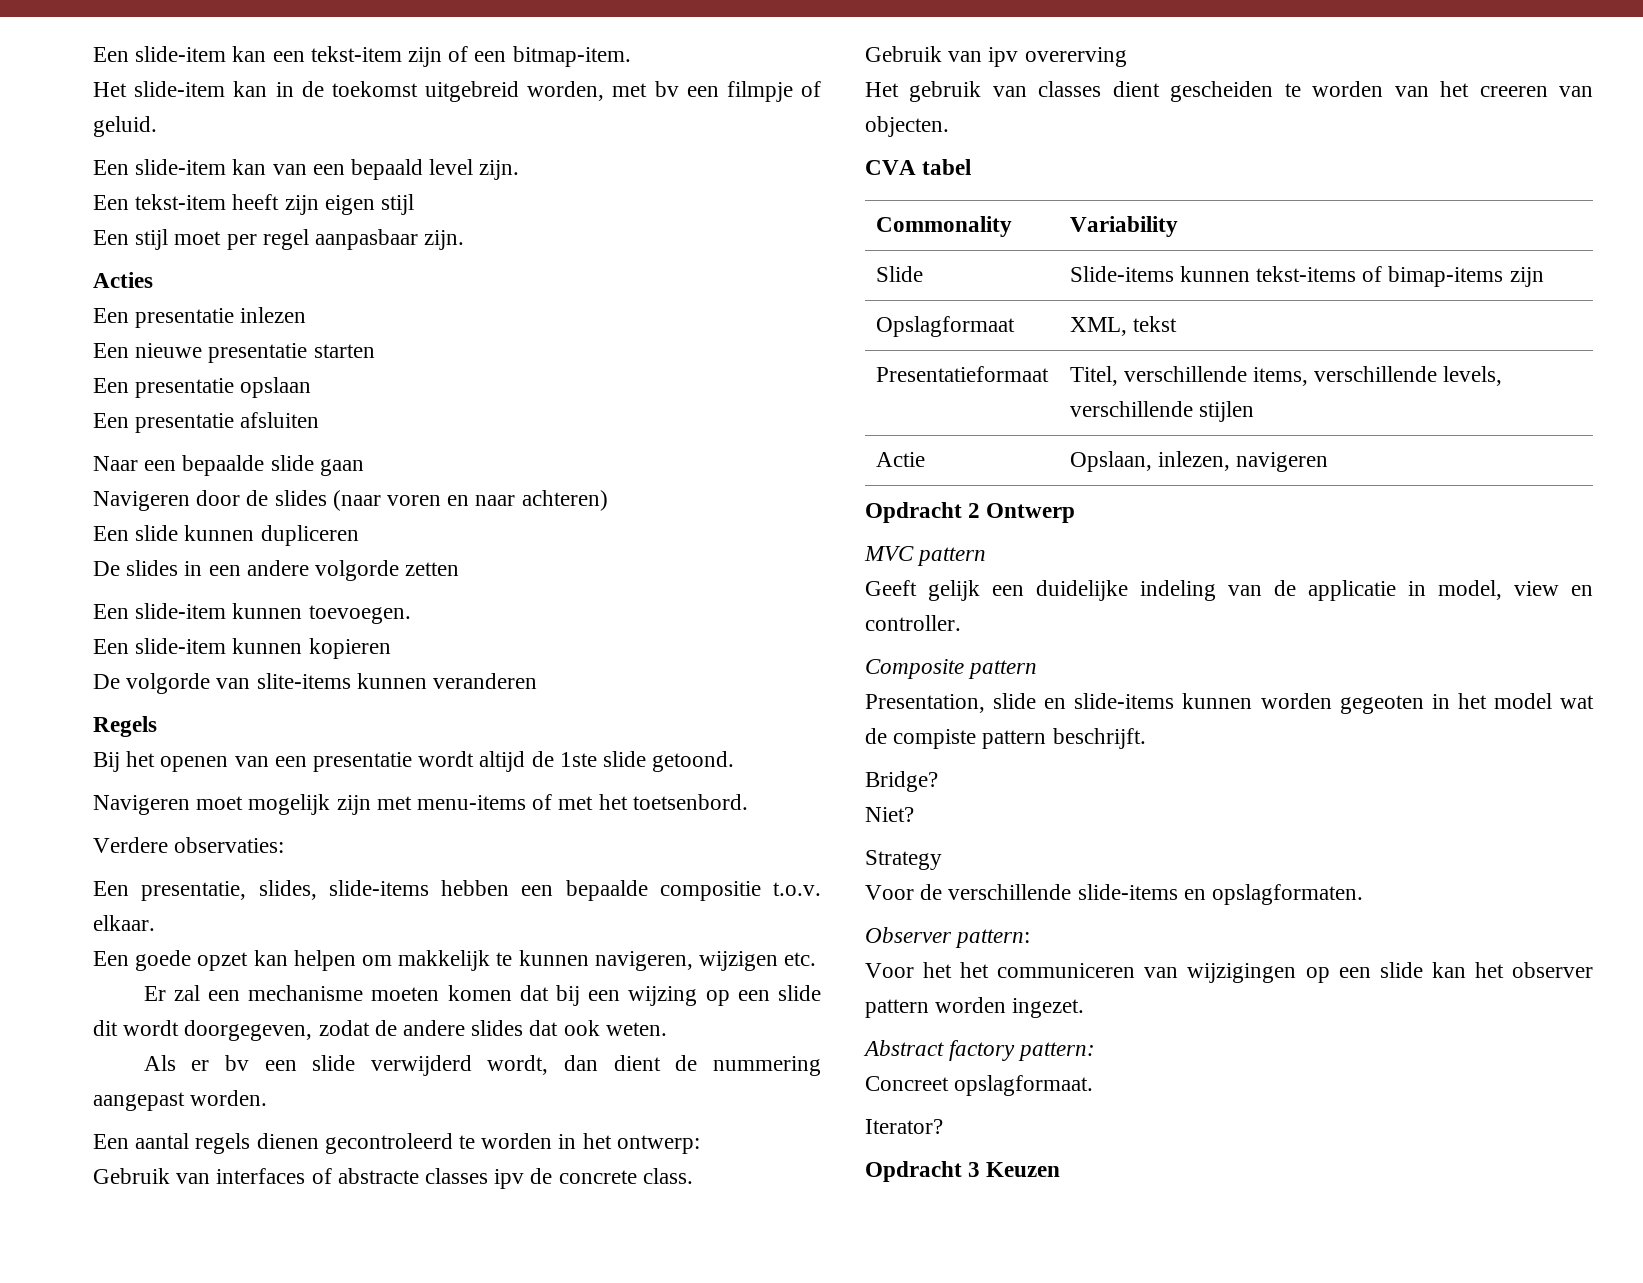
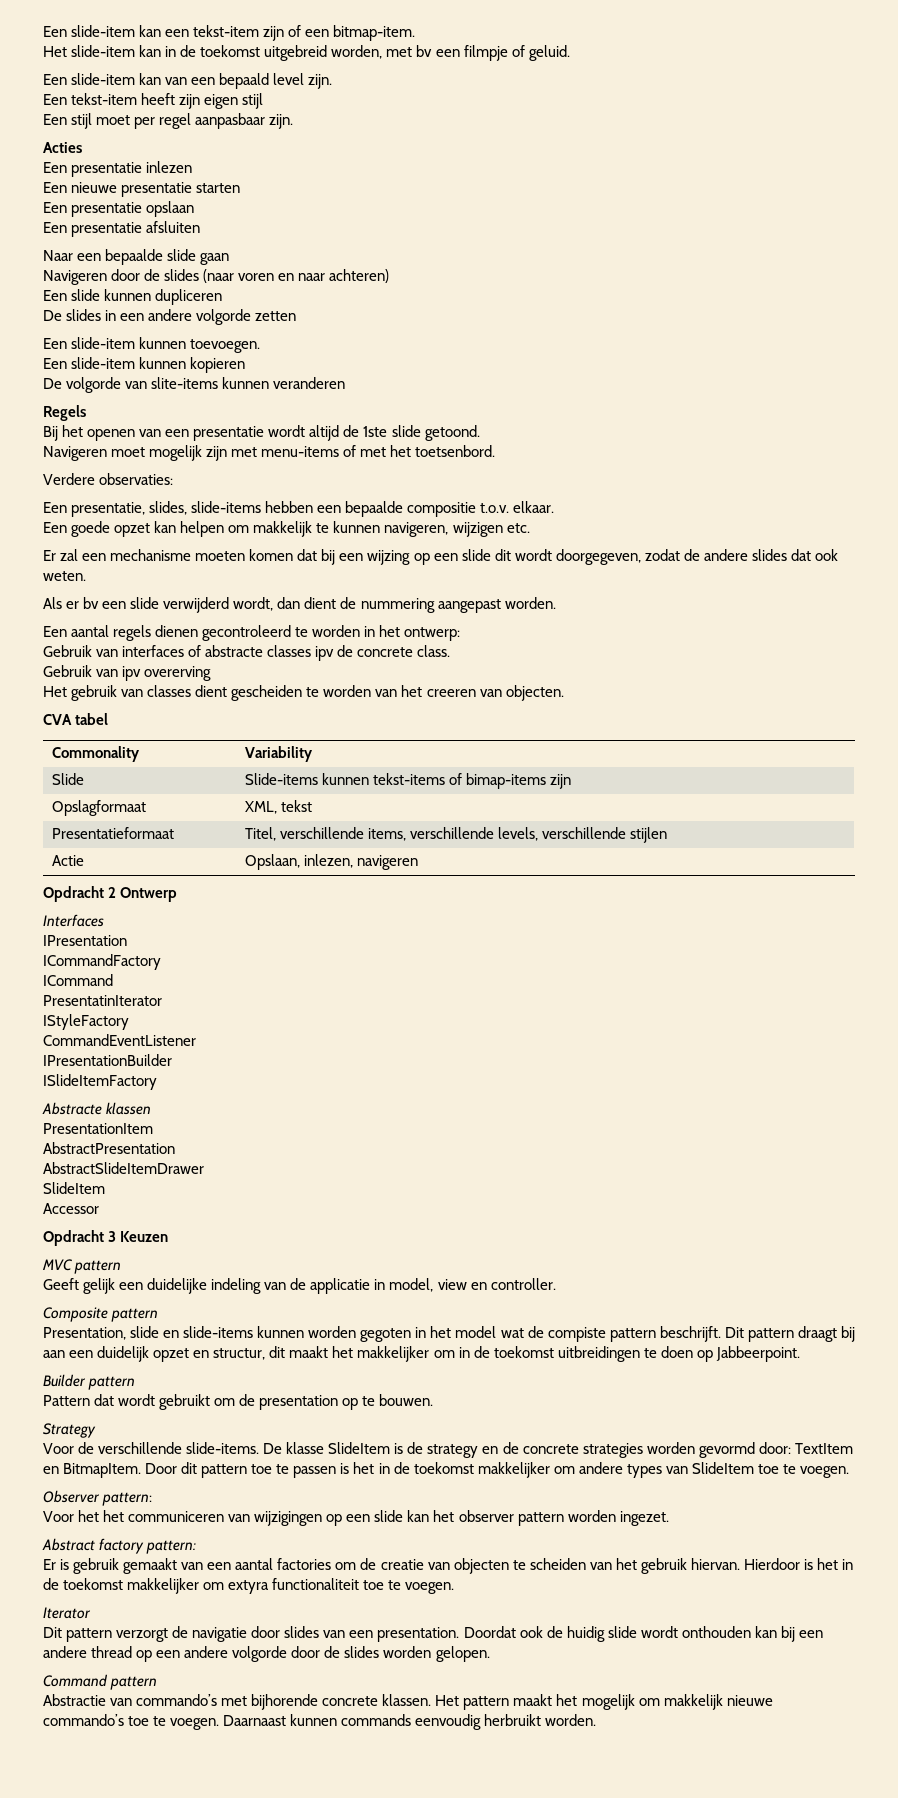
(1076, 513) none -> [43,914,104,927] [43,935,127,946] [43,954,161,970] [43,974,113,986] [43,995,162,1006] [43,1014,129,1030] [43,1034,196,1046] [43,1054,172,1066] [43,1074,157,1090] [42,1102,152,1115] [43,1123,153,1134] [43,1142,175,1154] [43,1162,204,1174] [43,1182,105,1194] [43,1203,99,1214] [43,1230,169,1246] // Interfaces // IPresentation // ICommandFactory // ICommand // PresentatinIterator // IStyleFactory // CommandEventListener // IPresentationBuilder // ISlideItemFactory // Abstracte klassen // PresentationItem // AbstractPresentation // AbstractSlideItemDrawer // SlideItem // Accessor // Opdracht 3 Keuzen
[1339,695,1424,714] gegeoten -> [360,1328,412,1342] gegoten
[865,771,938,792] [865,807,914,822] [865,850,942,870] [865,884,1364,905] // Bridge? // Niet? // Strategy // Voor de verschillende slide-items en opslagformaten. -> [724,1326,855,1342] [43,1346,800,1362] [43,1374,136,1390] [43,1394,434,1410] [43,1423,96,1438] [43,1442,853,1458] [43,1462,850,1478] Dit pattern draagt bij aan een duidelijk opzet en structur, dit maakt het makkelijker om in de toekomst uitbreidingen te doen op Jabbeerpoint. // Builder pattern // Pattern dat wordt gebruikt om de presentation op te bouwen. // Strategy // Voor de verschillende slide-items. De klasse SlideItem is de strategy en de concrete strategies worden gevormd door: TextItem en BitmapItem. Door dit pattern toe te passen is het in de toekomst makkelijker om andere types van SlideItem toe te voegen.
[865,1075,1094,1096] [865,1119,943,1134] [865,1161,1061,1182] Concreet opslagformaat. // Iterator? // Opdracht 3 Keuzen -> [43,1558,854,1574] [43,1578,455,1594] [43,1607,91,1619] [43,1626,823,1642] [43,1646,490,1662] [43,1674,158,1690] [43,1694,773,1710] [43,1714,597,1730] Er is gebruik gemaakt van een aantal factories om de creatie van objecten te scheiden van het gebruik hiervan. Hierdoor is het in de toekomst makkelijker om extyra functionaliteit toe te voegen. // Iterator // Dit pattern verzorgt de navigatie door slides van een presentation. Doordat ook de huidig slide wordt onthouden kan bij een andere thread op een andere volgorde door de slides worden gelopen. // Command pattern // Abstractie van commando’s met bijhorende concrete klassen. Het pattern maakt het mogelijk om makkelijk nieuwe commando’s toe te voegen. Daarnaast kunnen commands eenvoudig herbruikt worden.

